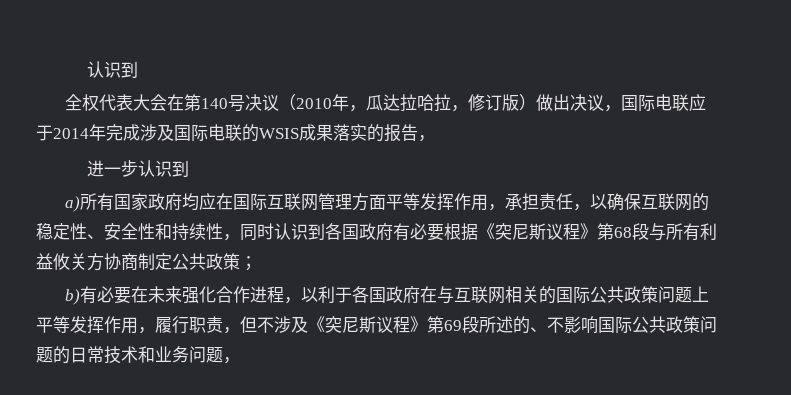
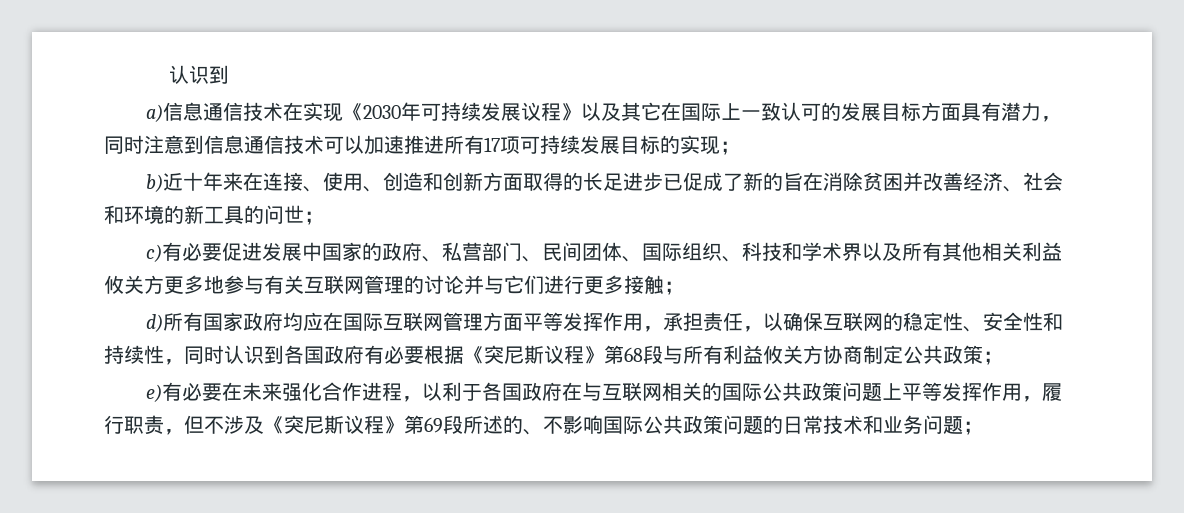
[87,61,139,78] [64,94,706,112] [36,124,435,142] [87,160,190,177] [64,196,80,212] 认识到 // 全权代表大会在第140号决议（2010年，瓜达拉哈拉，修订版）做出决议，国际电联应于2014年完成涉及国际电联的WSIS成果落实的报告， // 进一步认识到 // a) -> [169,65,230,84] [146,102,1062,122] [104,135,740,155] [146,172,1064,192] [104,205,324,225] [146,242,1063,262] [104,275,684,295] [146,314,164,332] 认识到 // a)信息通信技术在实现《2030年可持续发展议程》以及其它在国际上一致认可的发展目标方面具有潜力，同时注意到信息通信技术可以加速推进所有17项可持续发展目标的实现； // b)近十年来在连接、使用、创造和创新方面取得的长足进步已促成了新的旨在消除贫困并改善经济、社会和环境的新工具的问世； // c)有必要促进发展中国家的政府、私营部门、民间团体、国际组织、科技和学术界以及所有其他相关利益攸关方更多地参与有关互联网管理的讨论并与它们进行更多接触； // d)
[64,289,80,305] b) -> [146,384,163,402] e)
[223,357,240,364] ， -> [963,421,983,435] ；

